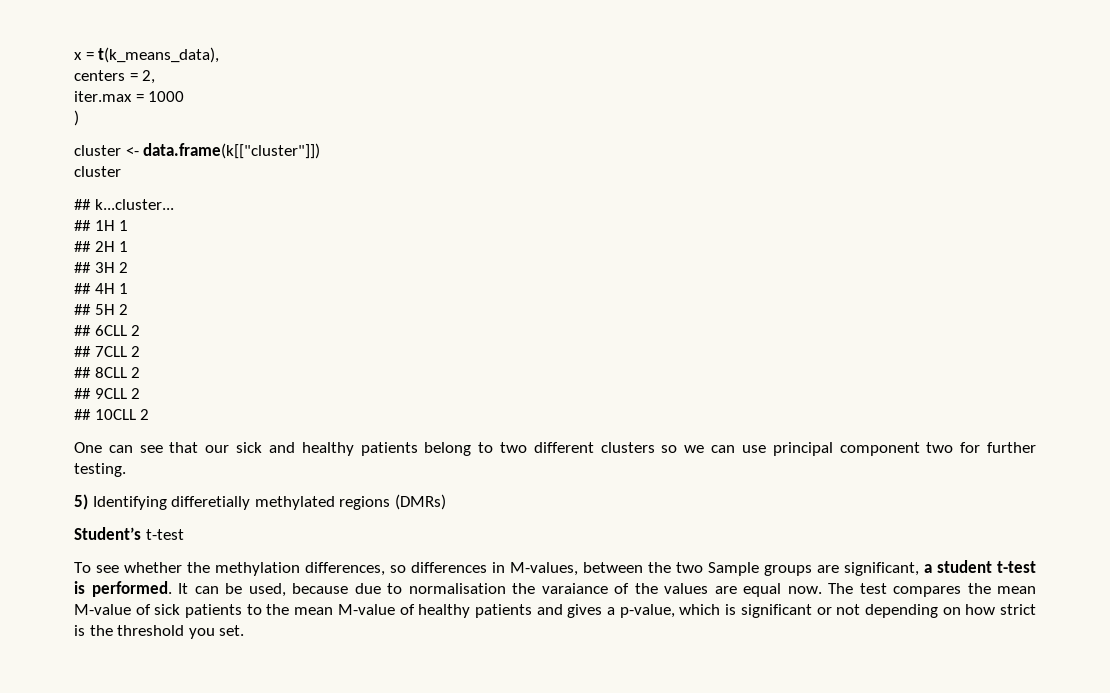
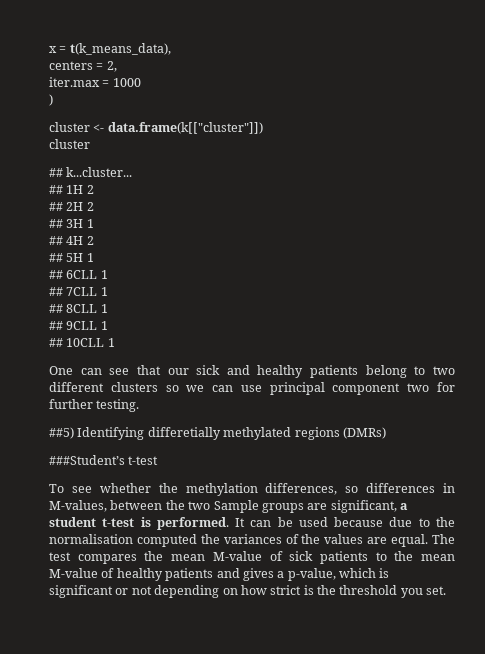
[119,220,129,231] [74,241,129,252] [74,262,129,273] [74,283,129,294] [74,304,129,315] [74,325,141,336] 1 // ## 2H 1 // ## 3H 2 // ## 4H 1 // ## 5H 2 // ## 6CLL 2 -> [86,185,94,194] [49,202,94,211] [49,219,94,228] [49,236,94,245] [49,253,94,262] [49,270,108,279] 2 // ## 2H 2 // ## 3H 1 // ## 4H 2 // ## 5H 1 // ## 6CLL 1
[131,346,141,357] 2 -> [100,287,108,296] 1
[131,367,141,378] 2 -> [100,304,108,313] 1
[131,388,141,399] 2 -> [100,321,108,330] 1
[140,409,150,420] 2 -> [107,338,115,347] 1
[74,494,88,510] 5) -> [49,427,74,439] ##5)
[74,527,141,540] Student’s -> [49,455,125,465] ###Student’s
[248,583,286,597] used, -> [298,517,328,527] used
[408,583,608,594] normalisation the varaiance -> [436,517,455,527] [49,534,282,547] the normalisation computed the variances
[743,583,822,597] equal now. -> [391,534,429,547] equal.

